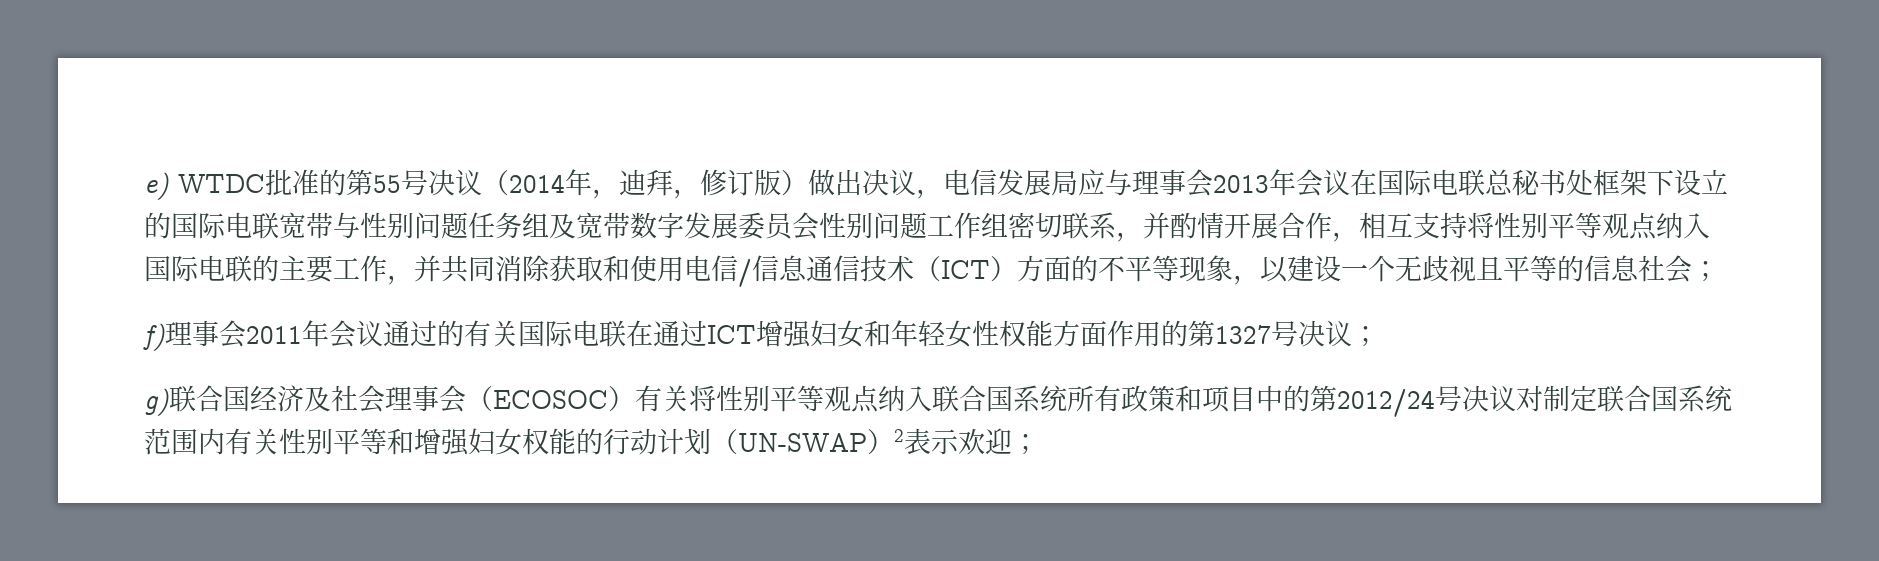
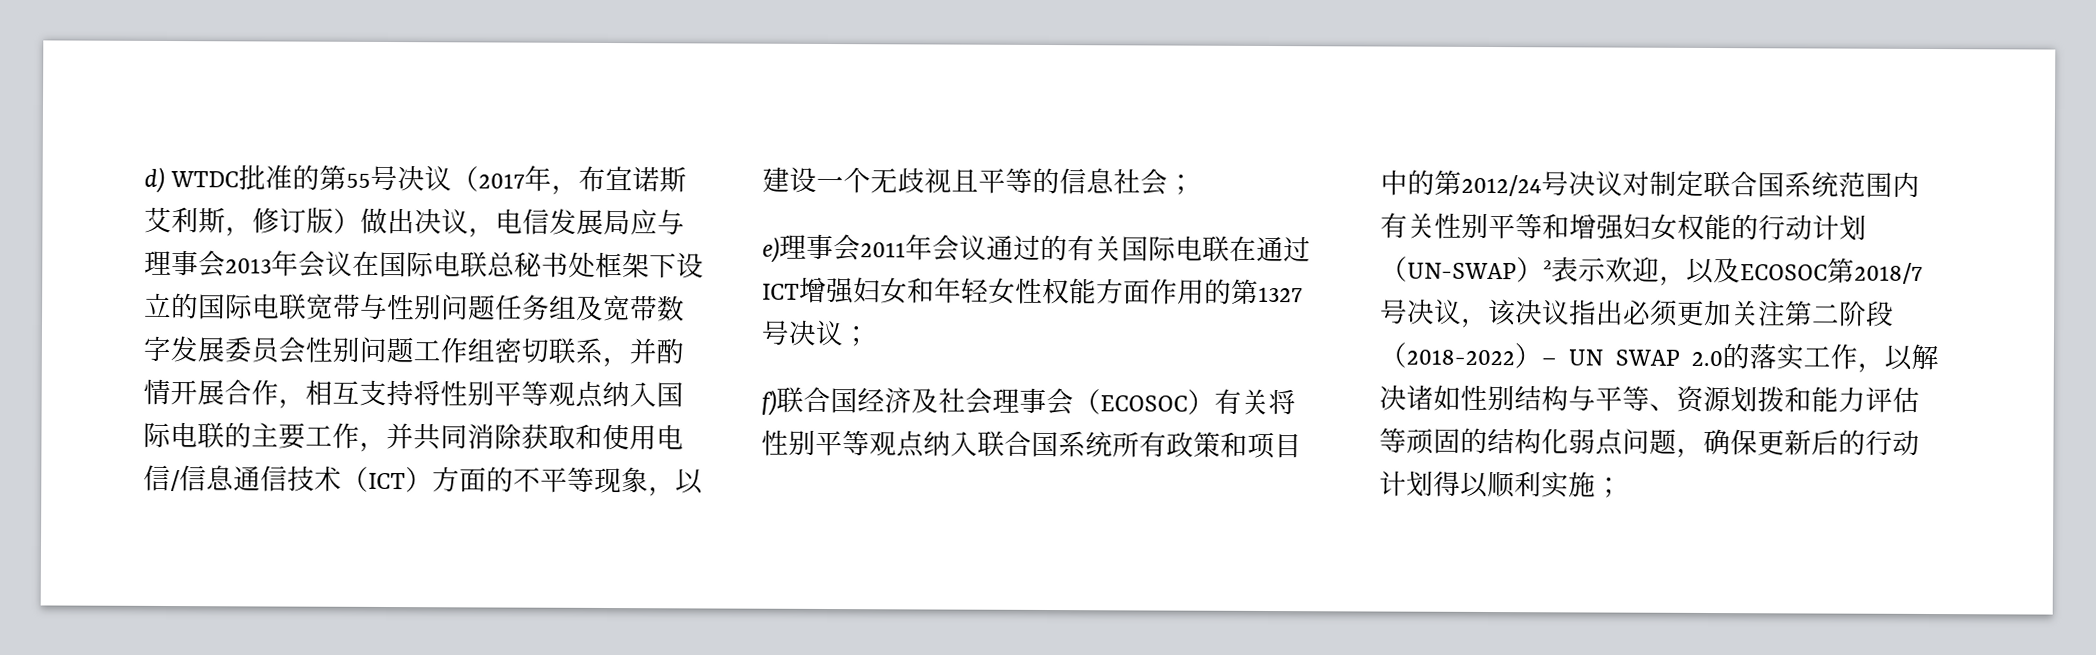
[144,172,169,200] e) -> [144,166,165,193] d)
[509,169,673,199] 2014年，迪拜 -> [478,165,688,195] [144,206,226,234] 2017年，布宜诺斯艾利斯
[143,323,165,351] f) -> [762,236,780,263] e)
[144,388,169,416] g) -> [761,389,777,416] f)
(1012, 441) none -> [1659,257,1923,286] [1380,298,1894,328] [1379,342,1939,373] [1379,384,1920,413] [1379,427,1920,458] [1379,470,1596,499] ，以及ECOSOC第2018/7号决议，该决议指出必须更加关注第二阶段（2018-2022）– UN SWAP 2.0的落实工作，以解决诸如性别结构与平等、资源划拨和能力评估等顽固的结构化弱点问题，确保更新后的行动计划得以顺利实施

